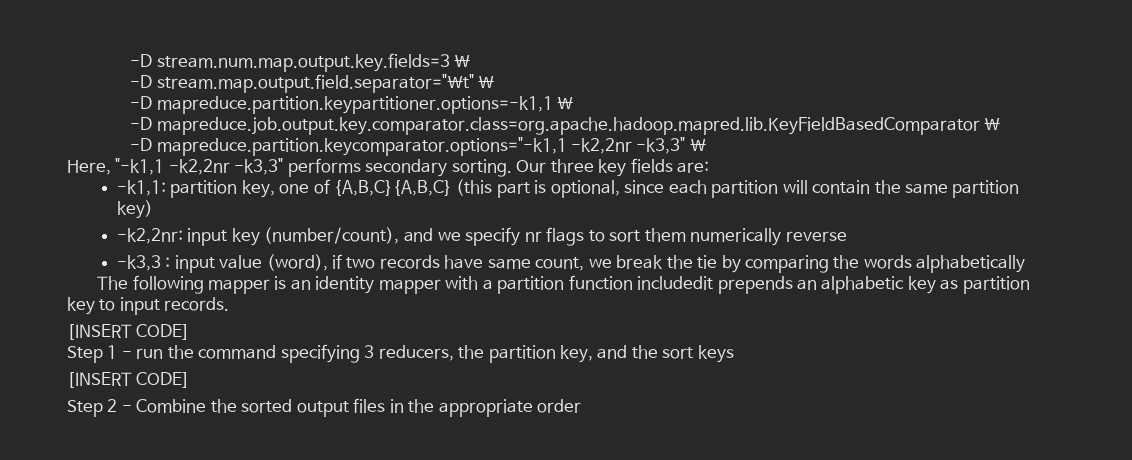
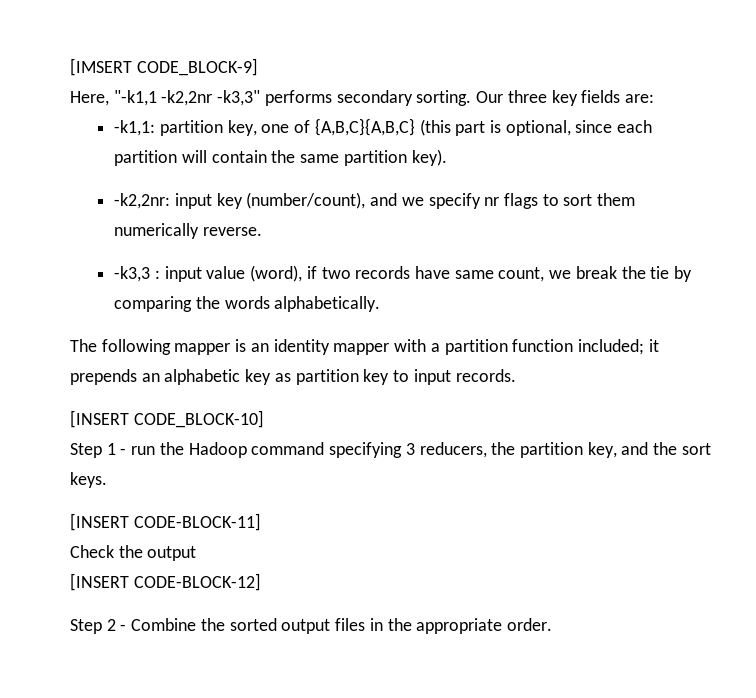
[130,53,470,72] [130,74,494,93] [130,96,573,114] [130,117,1000,135] [130,137,706,156] -D stream.num.map.output.key.fields=3 \ // -D stream.map.output.field.separator="\t" \ // -D mapreduce.partition.keypartitioner.options=-k1,1 \ // -D mapreduce.job.output.key.comparator.class=org.apache.hadoop.mapred.lib.KeyFieldBasedComparator \ // -D mapreduce.partition.keycomparator.options="-k1,1 -k2,2nr -k3,3" \ -> [70,58,258,76] [IMSERT CODE_BLOCK-9]
[116,200,153,219] key) -> [411,149,447,166] key).
[785,231,847,242] reverse -> [202,227,262,236] reverse.
[916,255,1026,273] alphabetically -> [274,296,381,312] alphabetically.
[637,276,714,290] includedit -> [577,339,659,355] included; it
[136,324,191,340] CODE] -> [133,410,264,428] CODE_BLOCK-10]
(194, 352) none -> [188,442,247,458] Hadoop
[697,345,734,363] [67,372,191,388] keys // [INSERT CODE] -> [70,472,107,488] [70,513,261,531] [70,545,197,561] [70,573,261,591] keys. // [INSERT CODE-BLOCK-11] // Check the output // [INSERT CODE-BLOCK-12]
[537,399,582,413] order -> [506,618,552,631] order.

